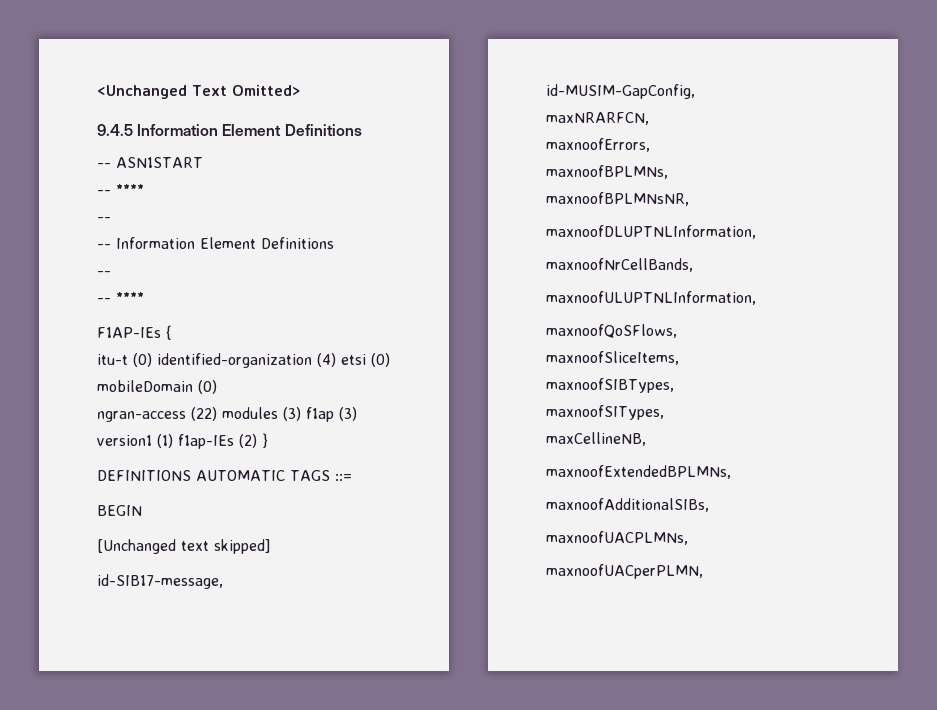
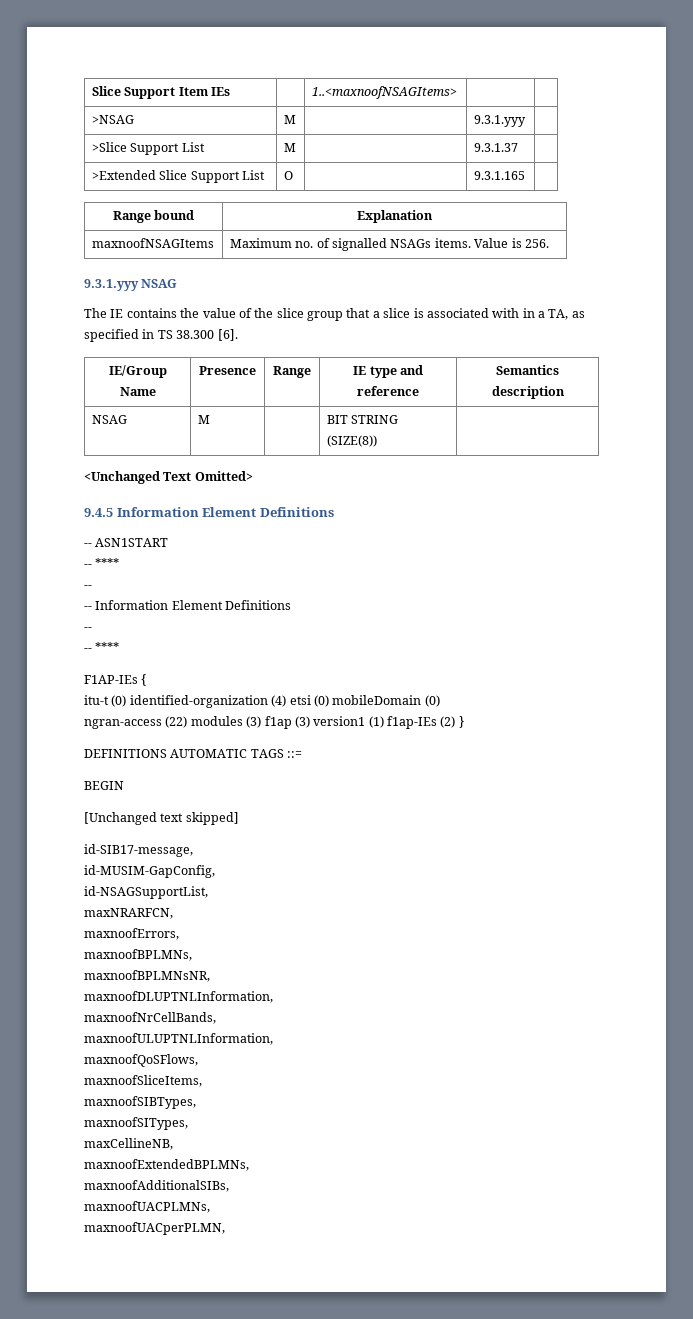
(97, 92) none -> [91,86,231,99] [311,86,457,99] [91,115,134,124] [283,115,296,124] [473,115,526,127] [91,142,205,155] [283,143,296,152] [473,143,518,152] [91,170,266,183] [283,171,293,180] [473,171,525,180] [112,210,195,223] [357,210,433,223] [91,238,214,248] [229,238,549,251] [84,279,178,291] [84,308,585,321] [84,329,238,342] [108,365,167,378] [119,387,156,396] [199,366,256,375] [273,366,311,378] [353,365,423,378] [357,386,419,396] [496,365,559,375] [491,386,565,399] [91,415,127,424] [197,415,210,424] [326,415,399,424] [326,435,377,447] Slice Support Item IEs | | 1..<maxnoofNSAGItems> | | // >NSAG | M | | 9.3.1.yyy | // >Slice Support List | M | | 9.3.1.37 | // >Extended Slice Support List | O | | 9.3.1.165 | // Range bound | Explanation // maxnoofNSAGItems | Maximum no. of signalled NSAGs items. Value is 256. // 9.3.1.yyy NSAG // The IE contains the value of the slice group that a slice is associated with in a TA, as specified in TS 38.300 [6]. // IE/Group Name | Presence | Range | IE type and reference | Semantics description // NSAG | M | | BIT STRING (SIZE(8)) | //
(695, 91) none -> [84,886,208,899] // id-NSAGSupportList,

